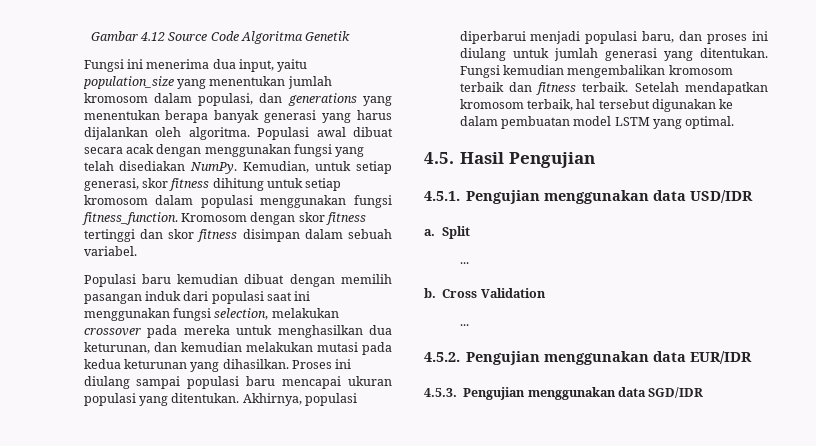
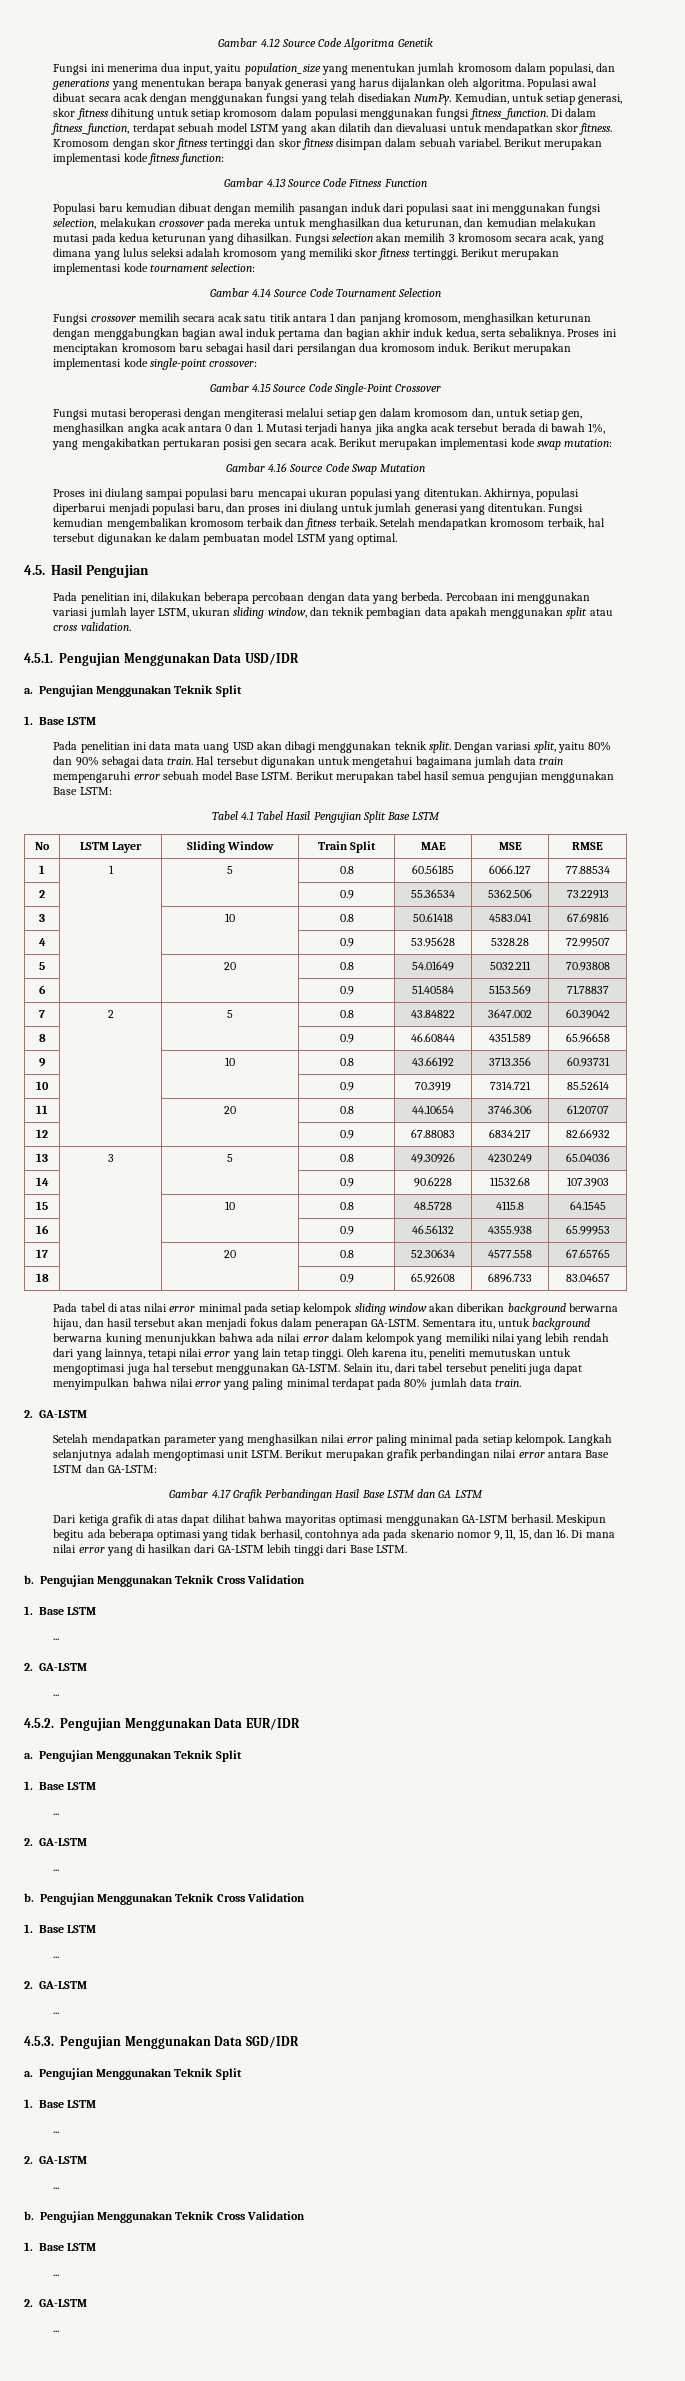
(178, 218) none -> [550,108,597,117] [51,123,613,135] Di dalam fitness_function, terdapat sebuah model LSTM yang akan dilatih dan dievaluasi untuk mendapatkan skor fitness.
(137, 251) none -> [504,138,603,150] [53,153,225,165] [224,178,427,187] Berikut merupakan implementasi kode fitness function: // Gambar 4.13 Source Code Fitness Function
(289, 364) none -> [294,233,604,245] [53,248,560,260] [53,263,256,275] [209,288,442,297] [53,313,592,325] [53,328,617,340] [53,343,571,355] [53,358,258,370] [209,383,442,395] [53,408,583,420] [53,423,606,435] [52,438,613,450] [225,463,426,475] Fungsi selection akan memilih 3 kromosom secara acak, yang dimana yang lulus seleksi adalah kromosom yang memiliki skor fitness tertinggi. Berikut merupakan implementasi kode tournament selection: // Gambar 4.14 Source Code Tournament Selection // Fungsi crossover memilih secara acak satu titik antara 1 dan panjang kromosom, menghasilkan keturunan dengan menggabungkan bagian awal induk pertama dan bagian akhir induk kedua, serta sebaliknya. Proses ini menciptakan kromosom baru sebagai hasil dari persilangan dua kromosom induk. Berikut merupakan implementasi kode single-point crossover: // Gambar 4.15 Source Code Single-Point Crossover // Fungsi mutasi beroperasi dengan mengiterasi melalui setiap gen dalam kromosom dan, untuk setiap gen, menghasilkan angka acak antara 0 dan 1. Mutasi terjadi hanya jika angka acak tersebut berada di bawah 1%, yang mengakibatkan pertukaran posisi gen secara acak. Berikut merupakan implementasi kode swap mutation: // Gambar 4.16 Source Code Swap Mutation //
(595, 160) none -> [53,592,591,604] [52,607,613,619] [53,622,131,631] // Pada penelitian ini, dilakukan beberapa percobaan dengan data yang berbeda. Percobaan ini menggunakan variasi jumlah layer LSTM, ukuran sliding window, dan teknik pembagian data apakah menggunakan split atau cross validation.
[544,190,687,204] menggunakan data -> [123,652,242,666] Menggunakan Data
[441,226,470,239] [459,262,469,264] [424,288,546,298] Split // ... // b. Cross Validation -> [39,685,242,697] [24,716,97,725] [53,741,612,753] [53,756,564,768] [53,771,615,783] [53,787,112,795] [211,811,441,823] [35,842,50,850] [79,842,143,853] [186,841,275,853] [317,841,377,853] [420,842,446,850] [498,842,522,850] [572,842,603,850] [39,865,45,874] [108,865,114,874] [227,866,233,874] [339,866,354,874] [412,865,454,874] [489,865,531,874] [565,866,610,874] [39,890,45,898] [339,890,354,899] [411,889,455,898] [488,889,532,898] [566,889,609,899] [39,914,45,922] [225,913,235,922] [339,914,354,922] [413,913,453,922] [489,913,532,922] [566,913,609,923] [38,938,46,946] [339,938,354,947] [411,937,455,947] [491,938,529,946] [565,938,610,947] [39,962,45,970] [224,962,236,970] [339,962,354,970] [412,961,454,971] [490,961,531,970] [565,962,610,971] [39,985,46,994] [339,986,354,995] [412,985,454,994] [489,985,531,995] [566,985,609,994] [39,1010,45,1018] [107,1010,114,1018] [227,1010,233,1018] [339,1010,354,1018] [411,1010,455,1018] [488,1009,532,1018] [565,1009,610,1019] [38,1034,46,1042] [339,1034,354,1043] [411,1033,455,1042] [489,1033,531,1043] [565,1033,610,1043] [39,1058,46,1067] [225,1057,235,1066] [339,1058,354,1066] [412,1057,454,1067] [489,1057,531,1066] [566,1057,610,1067] [36,1081,49,1090] [339,1082,354,1091] [415,1081,451,1091] [490,1081,531,1090] [566,1081,609,1090] [36,1105,48,1114] [224,1106,236,1114] [339,1106,354,1114] [412,1105,454,1114] [488,1105,532,1114] [566,1105,609,1114] [36,1129,48,1138] [339,1130,354,1139] [411,1129,455,1138] [489,1129,531,1138] [565,1129,610,1139] [36,1153,48,1162] [107,1154,114,1162] [227,1154,233,1162] [339,1154,354,1162] [411,1153,455,1163] [488,1154,532,1163] [565,1153,610,1162] [35,1177,49,1186] [339,1178,354,1187] [414,1177,452,1187] [490,1177,530,1186] [566,1177,609,1187] [36,1201,48,1210] [225,1201,235,1210] [339,1202,354,1210] [414,1202,452,1210] [496,1201,524,1210] [569,1201,606,1210] [36,1225,49,1234] [339,1226,354,1235] [412,1225,454,1234] [488,1226,532,1235] [565,1225,610,1235] [36,1249,48,1258] [224,1250,236,1258] [339,1250,354,1258] [411,1249,455,1258] [488,1250,532,1258] [565,1249,610,1258] [35,1273,49,1282] [339,1274,354,1283] [411,1273,455,1283] [488,1273,532,1283] [565,1273,610,1282] [53,1303,618,1315] [53,1318,591,1330] [53,1333,609,1345] [53,1348,571,1360] [53,1363,583,1375] [53,1378,522,1390] [24,1410,87,1418] [53,1434,613,1446] [53,1449,610,1461] [53,1464,157,1473] [169,1489,483,1501] [53,1514,607,1526] [53,1529,615,1541] [53,1544,407,1556] [24,1575,305,1587] [24,1606,97,1615] [53,1638,60,1640] [24,1663,87,1671] Pengujian Menggunakan Teknik Split // 1. Base LSTM // Pada penelitian ini data mata uang USD akan dibagi menggunakan teknik split. Dengan variasi split, yaitu 80% dan 90% sebagai data train. Hal tersebut digunakan untuk mengetahui bagaimana jumlah data train mempengaruhi error sebuah model Base LSTM. Berikut merupakan tabel hasil semua pengujian menggunakan Base LSTM: // Tabel 4.1 Tabel Hasil Pengujian Split Base LSTM // No | LSTM Layer | Sliding Window | Train Split | MAE | MSE | RMSE // 1 | 1 | 5 | 0.8 | 60.56185 | 6066.127 | 77.88534 // 2 | | | 0.9 | 55.36534 | 5362.506 | 73.22913 // 3 | | 10 | 0.8 | 50.61418 | 4583.041 | 67.69816 // 4 | | | 0.9 | 53.95628 | 5328.28 | 72.99507 // 5 | | 20 | 0.8 | 54.01649 | 5032.211 | 70.93808 // 6 | | | 0.9 | 51.40584 | 5153.569 | 71.78837 // 7 | 2 | 5 | 0.8 | 43.84822 | 3647.002 | 60.39042 // 8 | | | 0.9 | 46.60844 | 4351.589 | 65.96658 // 9 | | 10 | 0.8 | 43.66192 | 3713.356 | 60.93731 // 10 | | | 0.9 | 70.3919 | 7314.721 | 85.52614 // 11 | | 20 | 0.8 | 44.10654 | 3746.306 | 61.20707 // 12 | | | 0.9 | 67.88083 | 6834.217 | 82.66932 // 13 | 3 | 5 | 0.8 | 49.30926 | 4230.249 | 65.04036 // 14 | | | 0.9 | 90.6228 | 11532.68 | 107.3903 // 15 | | 10 | 0.8 | 48.5728 | 4115.8 | 64.1545 // 16 | | | 0.9 | 46.56132 | 4355.938 | 65.99953 // 17 | | 20 | 0.8 | 52.30634 | 4577.558 | 67.65765 // 18 | | | 0.9 | 65.92608 | 6896.733 | 83.04657 // Pada tabel di atas nilai error minimal pada setiap kelompok sliding window akan diberikan background berwarna hijau, dan hasil tersebut akan menjadi fokus dalam penerapan GA-LSTM. Sementara itu, untuk background berwarna kuning menunjukkan bahwa ada nilai error dalam kelompok yang memiliki nilai yang lebih rendah dari yang lainnya, tetapi nilai error yang lain tetap tinggi. Oleh karena itu, peneliti memutuskan untuk mengoptimasi juga hal tersebut menggunakan GA-LSTM. Selain itu, dari tabel tersebut peneliti juga dapat menyimpulkan bahwa nilai error yang paling minimal terdapat pada 80% jumlah data train. // 2. GA-LSTM // Setelah mendapatkan parameter yang menghasilkan nilai error paling minimal pada setiap kelompok. Langkah selanjutnya adalah mengoptimasi unit LSTM. Berikut merupakan grafik perbandingan nilai error antara Base LSTM dan GA-LSTM: // Gambar 4.17 Grafik Perbandingan Hasil Base LSTM dan GA LSTM // Dari ketiga grafik di atas dapat dilihat bahwa mayoritas optimasi menggunakan GA-LSTM berhasil. Meskipun begitu ada beberapa optimasi yang tidak berhasil, contohnya ada pada skenario nomor 9, 11, 15, dan 16. Di mana nilai error yang di hasilkan dari GA-LSTM lebih tinggi dari Base LSTM. // b. Pengujian Menggunakan Teknik Cross Validation // 1. Base LSTM // ... // 2. GA-LSTM
[544,351,687,365] menggunakan data -> [124,1717,243,1731] Menggunakan Data
[424,387,704,400] 4.5.3. Pengujian menggunakan data SGD/IDR -> [24,1750,242,1762] [24,1781,97,1790] [53,1813,60,1815] [24,1838,87,1846] [53,1869,60,1871] [24,1893,305,1905] [24,1924,97,1933] [53,1956,60,1958] [24,1981,87,1989] [53,2012,60,2014] [24,2035,299,2049] [24,2068,242,2080] [24,2099,97,2108] [53,2131,60,2133] [24,2156,87,2164] [53,2187,60,2189] [24,2211,305,2223] [24,2242,97,2251] [53,2274,60,2276] [24,2299,87,2307] [53,2330,60,2332] a. Pengujian Menggunakan Teknik Split // 1. Base LSTM // ... // 2. GA-LSTM // ... // b. Pengujian Menggunakan Teknik Cross Validation // 1. Base LSTM // ... // 2. GA-LSTM // ... // 4.5.3. Pengujian Menggunakan Data SGD/IDR // a. Pengujian Menggunakan Teknik Split // 1. Base LSTM // ... // 2. GA-LSTM // ... // b. Pengujian Menggunakan Teknik Cross Validation // 1. Base LSTM // ... // 2. GA-LSTM // ...

